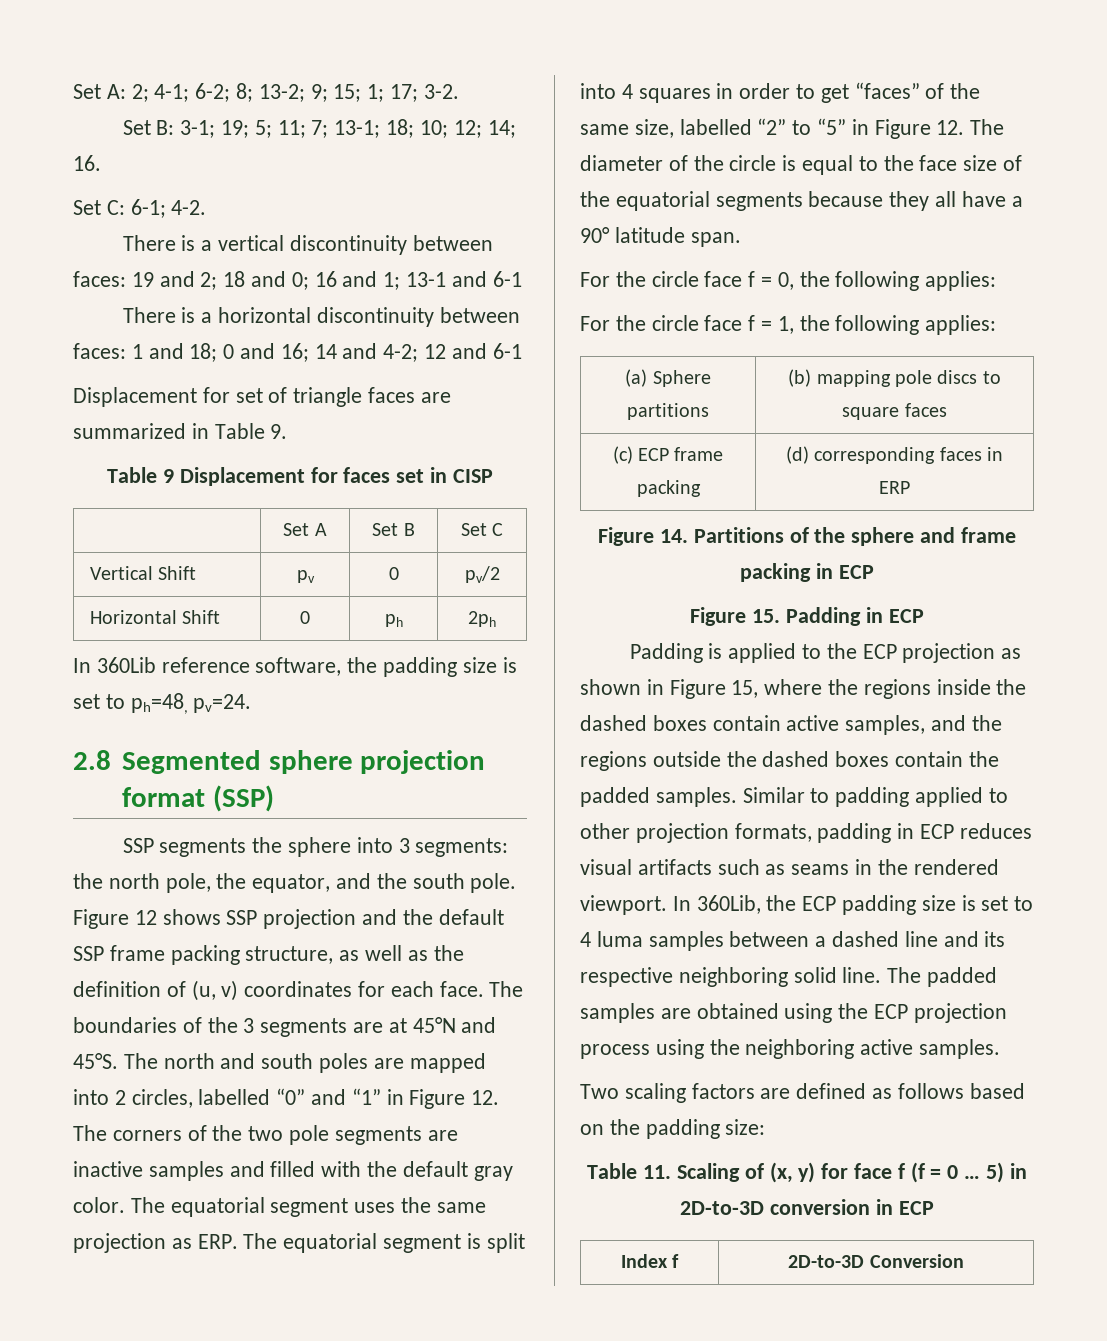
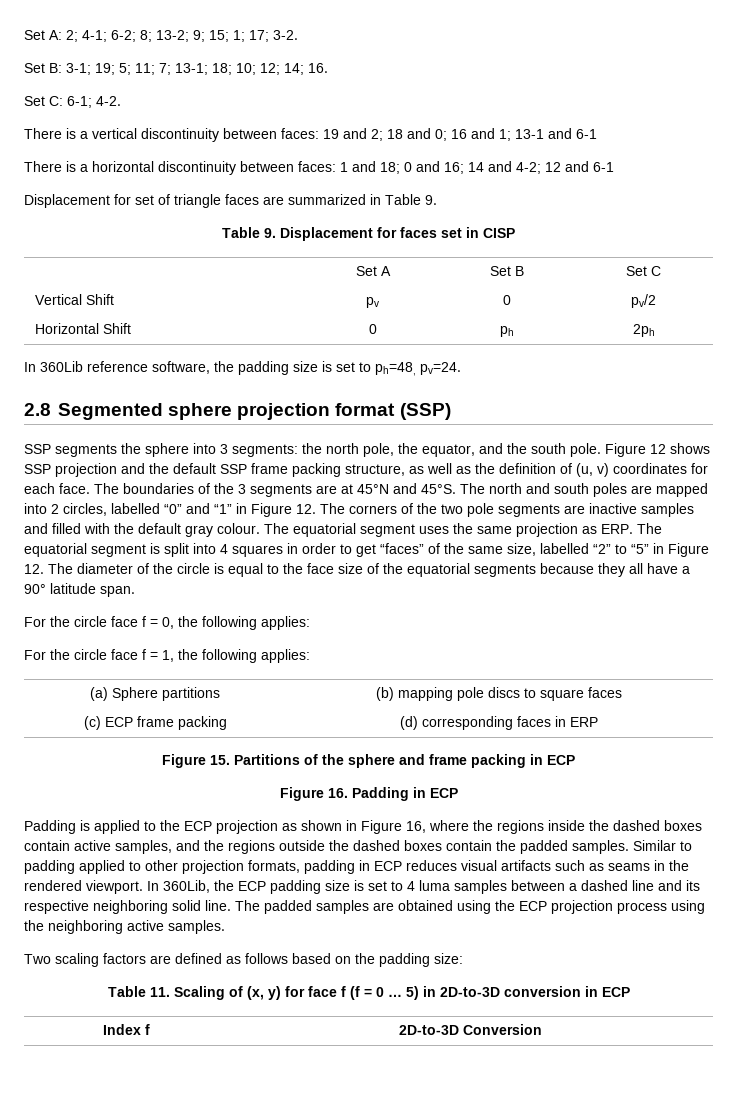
[162,469,174,483] 9 -> [264,228,276,238] 9.
[73,1197,125,1213] color. -> [217,523,260,534] colour.
[659,529,688,543] 14. -> [210,755,230,765] 15.
[752,609,781,623] 15. -> [327,788,348,798] 16.
[731,680,759,698] 15, -> [406,821,426,833] 16,

